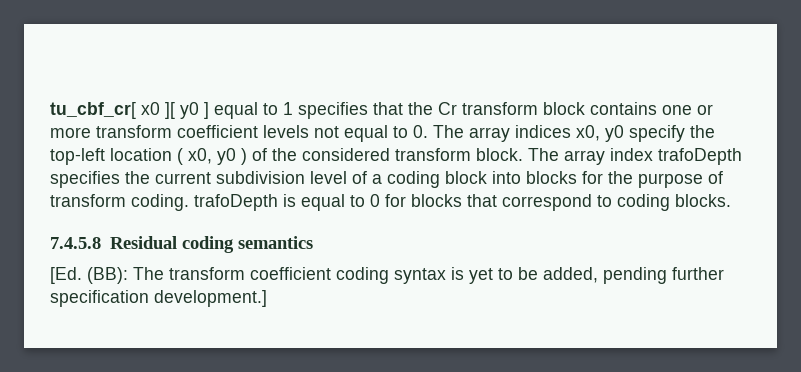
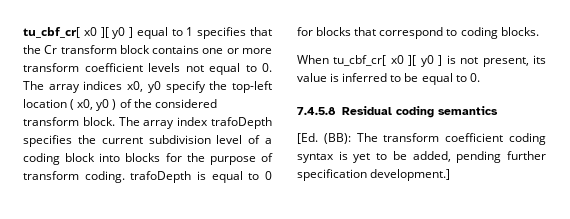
(731, 200) none -> [297,55,546,67] [297,73,480,85] // When tu_cbf_cr[ x0 ][ y0 ] is not present, its value is inferred to be equal to 0.

